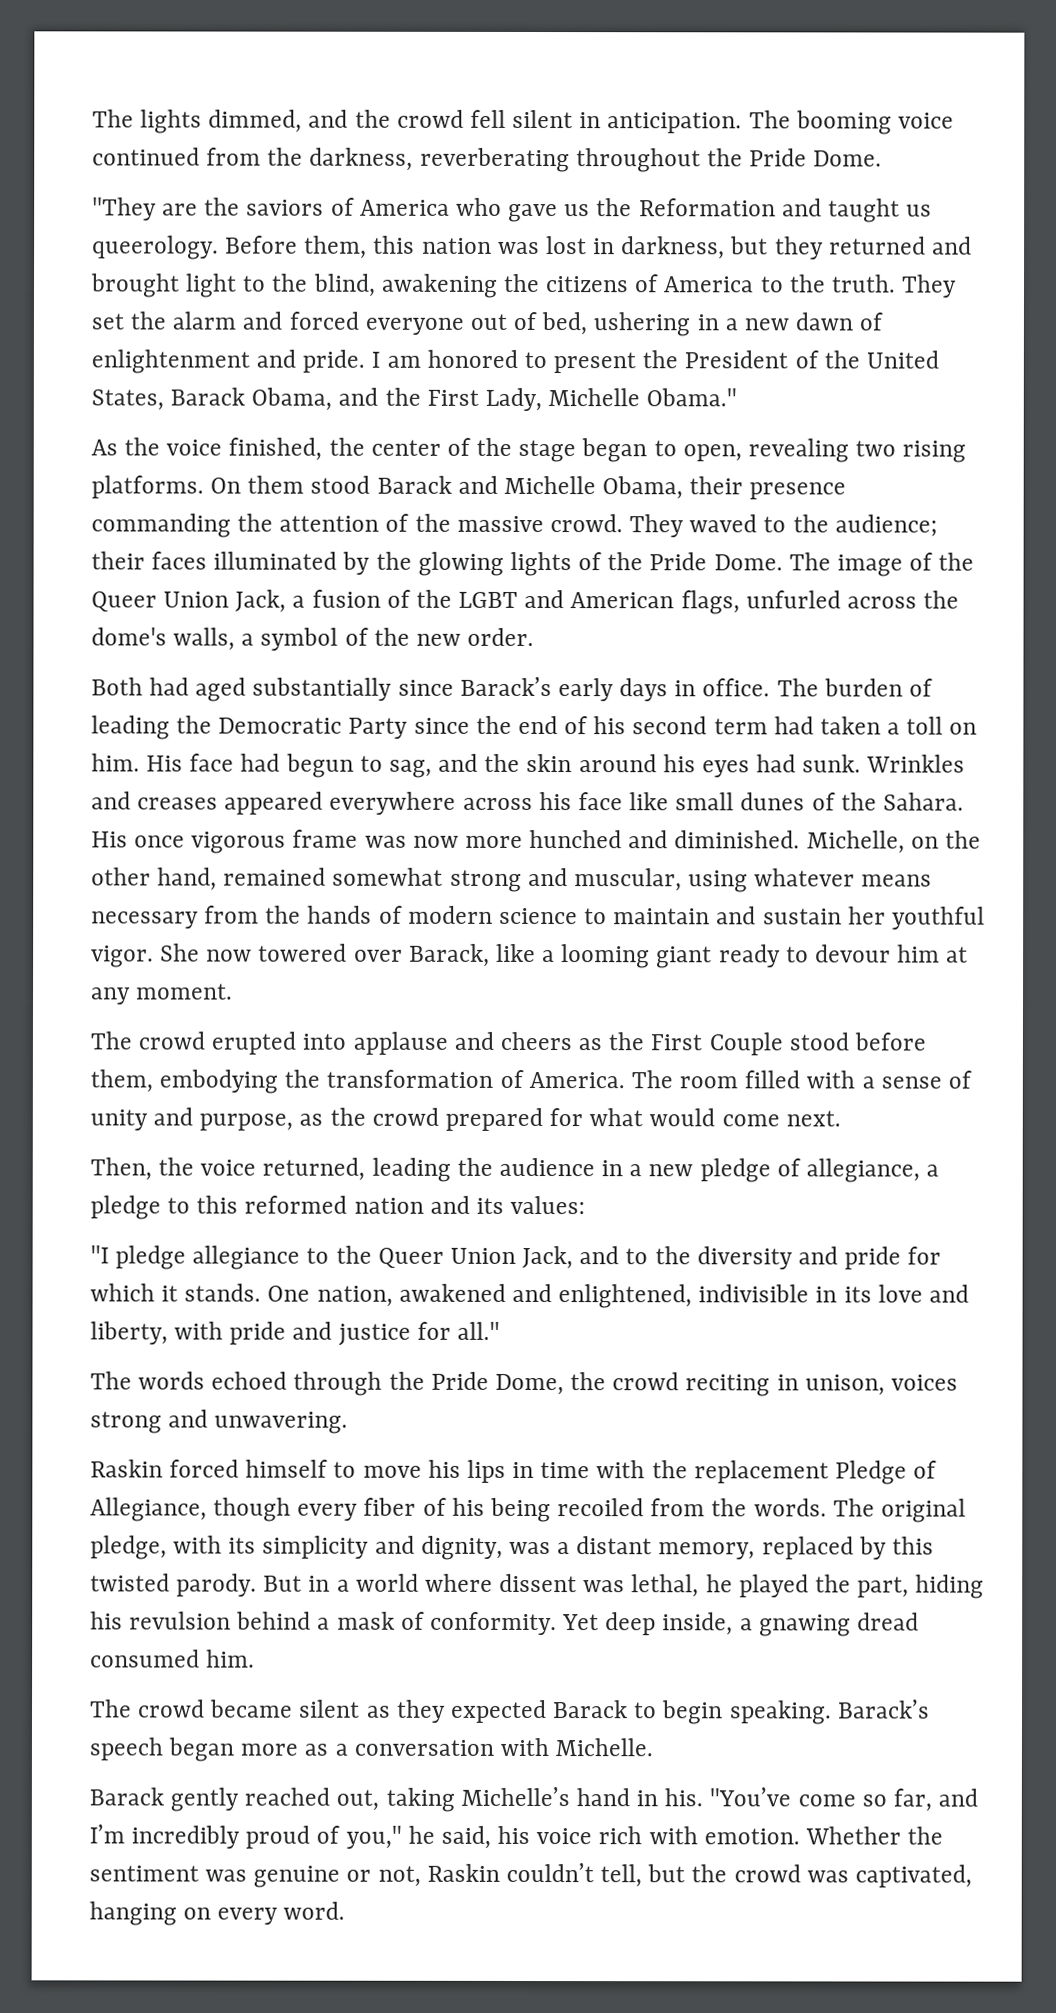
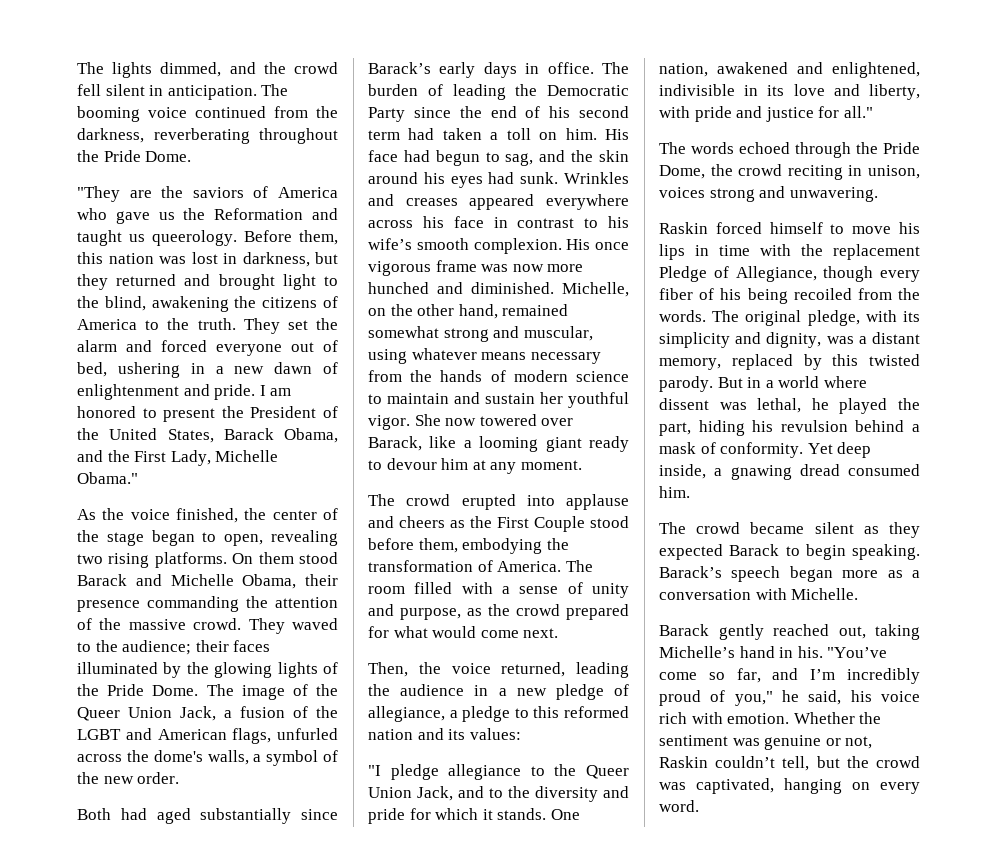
[629,792,964,811] like small dunes of the Sahara. -> [493,216,629,228] [368,238,562,254] in contrast to his wife’s smooth complexion.

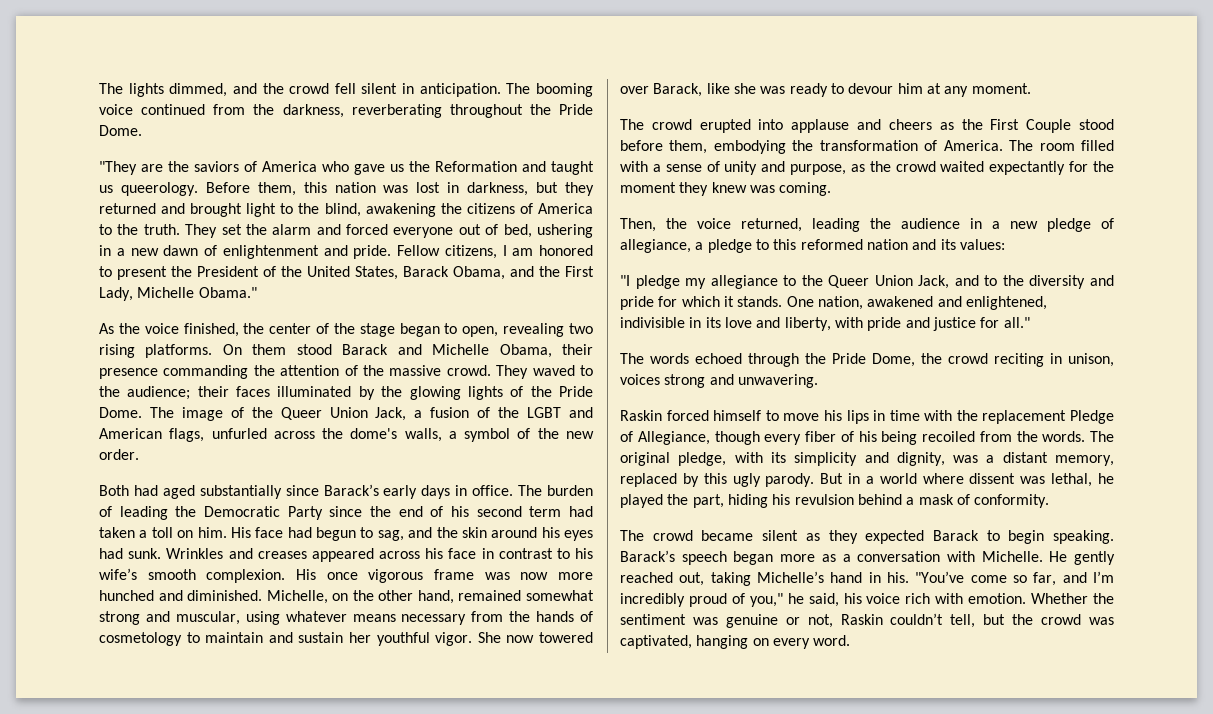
(256, 392) none -> [397,245,497,259] Fellow citizens,
[546,194,629,210] everywhere -> (374, 555) none
[513,370,629,382] modern science -> [99,632,182,646] cosmetology
[463,436,582,452] a looming giant -> [733,83,786,94] she was
[566,604,629,620] [368,626,559,638] prepared for what would come next. -> [940,161,1114,175] [620,182,832,196] waited expectantly for the moment they knew was coming.
(439, 772) none -> [685,278,707,289] my
[869,354,920,366] twisted -> [732,473,761,487] ugly
[807,442,872,458] [659,464,920,480] [659,486,690,498] Yet deep inside, a gnawing dread consumed him. -> (1050, 501) none
[659,624,709,636] // Barack -> [1049,551,1068,562] He

